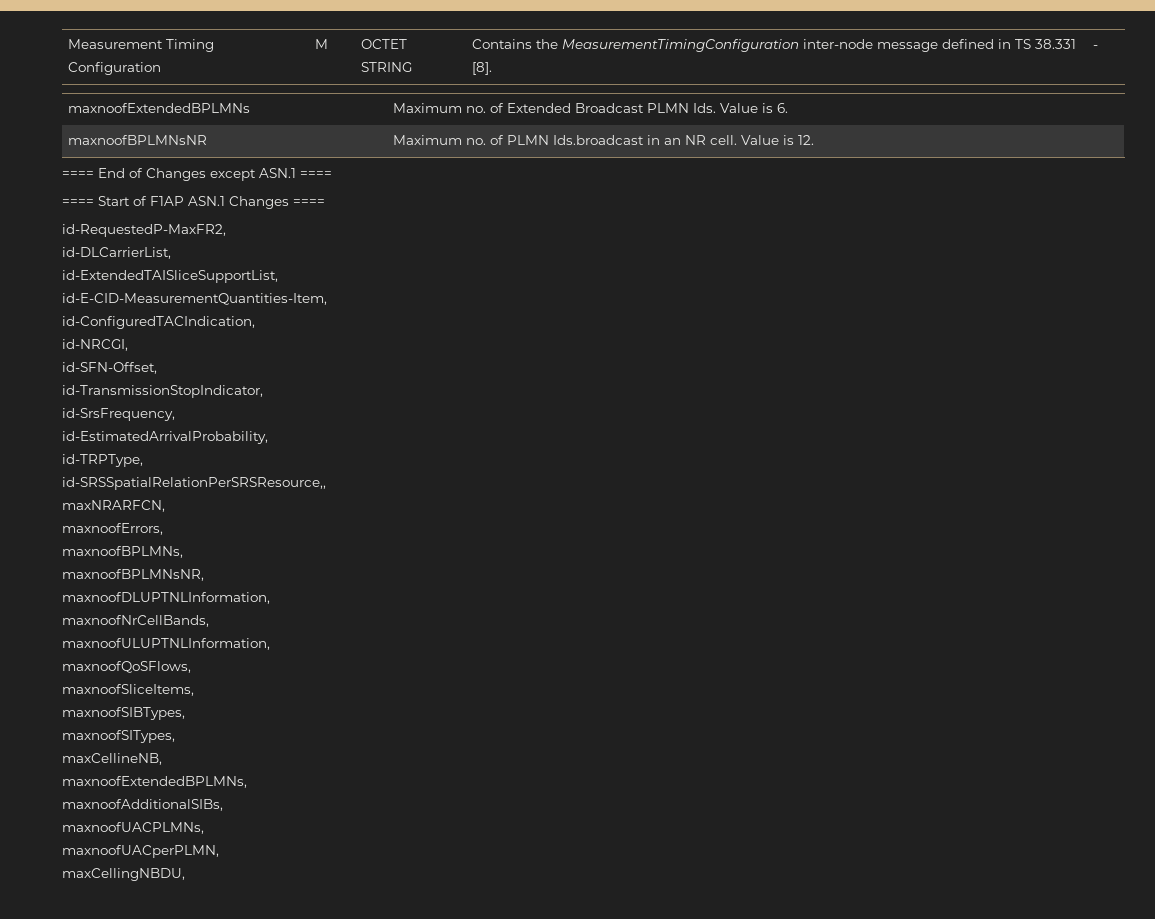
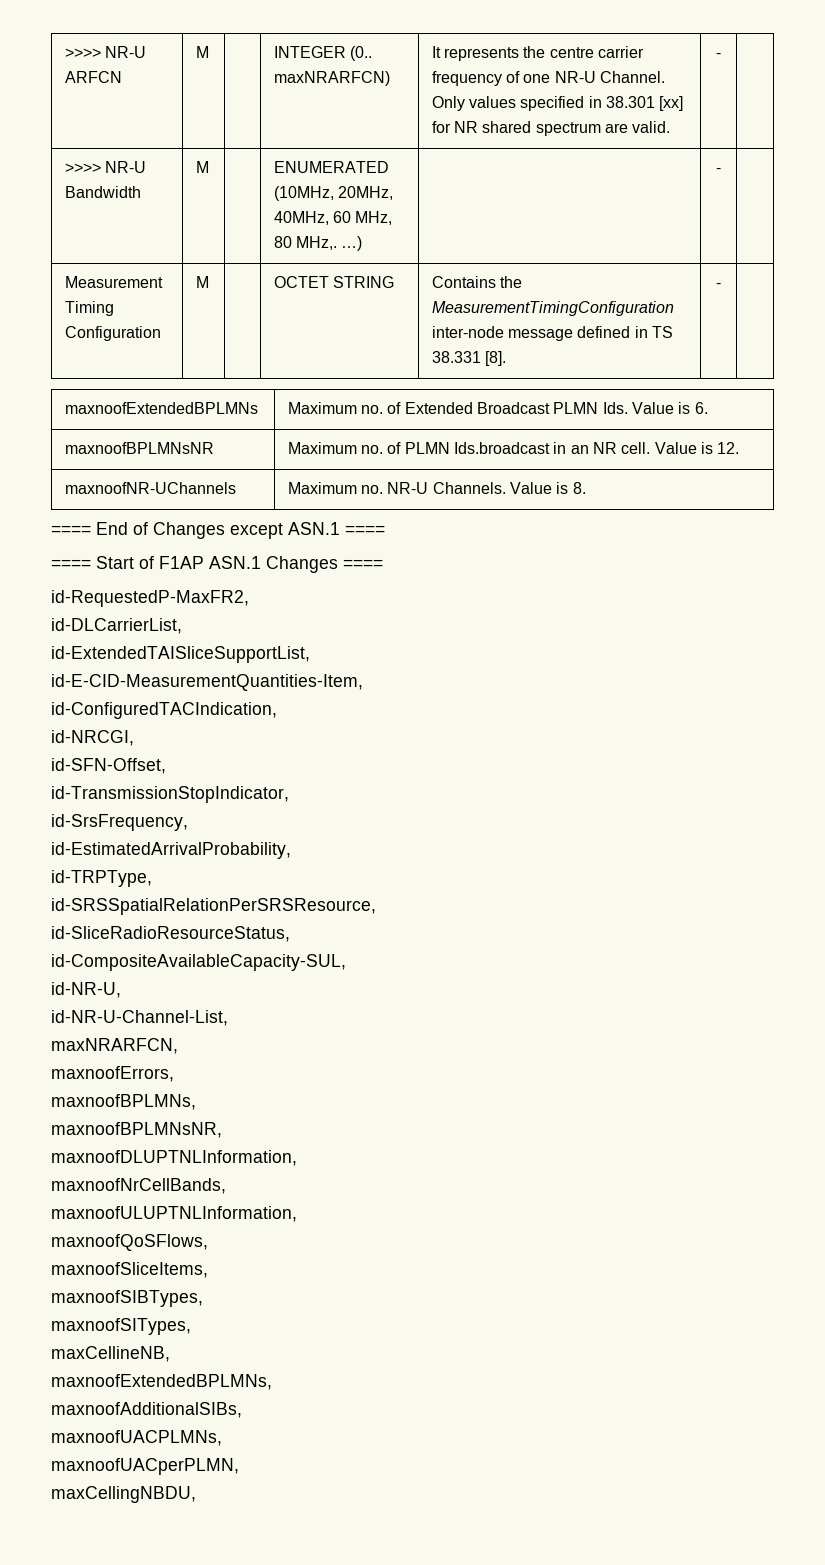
(68, 44) none -> [64,46,147,58] [64,71,122,83] [195,46,209,58] [273,46,373,61] [273,71,390,86] [431,46,645,61] [431,71,666,86] [431,96,684,111] [431,121,671,136] [716,53,721,58] [64,161,147,173] [64,186,141,198] [195,161,209,173] [273,161,389,173] [273,186,394,201] [273,211,393,225] [273,236,363,251] [716,168,721,173] >>>> NR-U ARFCN | M | | INTEGER (0.. maxNRARFCN) | It represents the centre carrier frequency of one NR-U Channel. Only values specified in 38.301 [xx] for NR shared spectrum are valid. | - | // >>>> NR-U Bandwidth | M | | ENUMERATED (10MHz, 20MHz, 40MHz, 60 MHz, 80 MHz,. …) | | - | //
(815, 140) none -> [64,482,236,494] [287,482,586,494] // maxnoofNR-UChannels | Maximum no. NR-U Channels. Value is 8.
[62,477,326,490] id-SRSSpatialRelationPerSRSResource,, -> [51,898,376,915] [51,926,290,942] [51,954,346,971] [51,982,121,998] [51,1010,228,1026] id-SRSSpatialRelationPerSRSResource, // id-SliceRadioResourceStatus, // id-CompositeAvailableCapacity-SUL, // id-NR-U, // id-NR-U-Channel-List,

